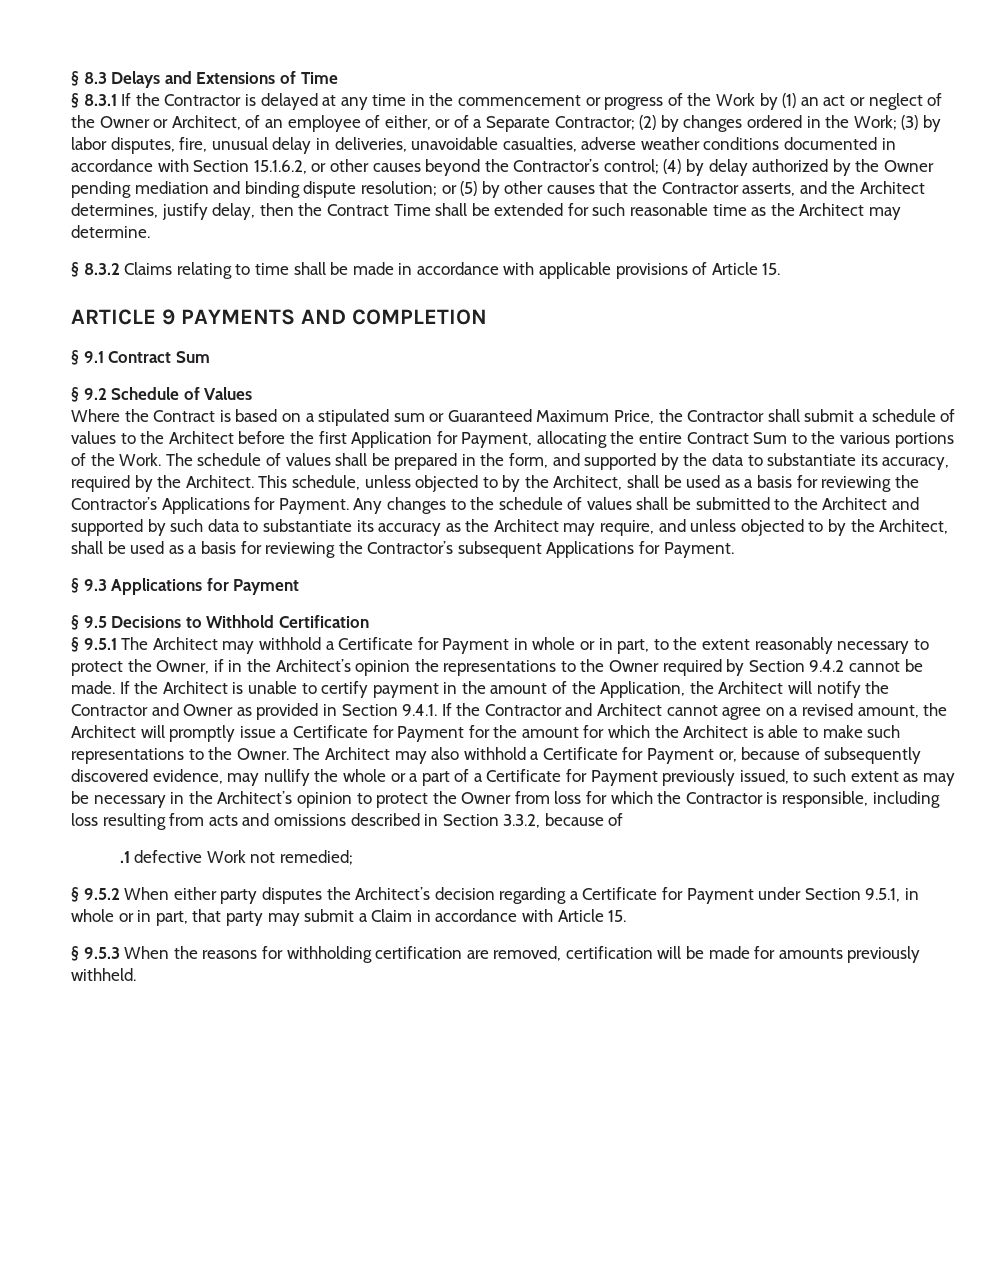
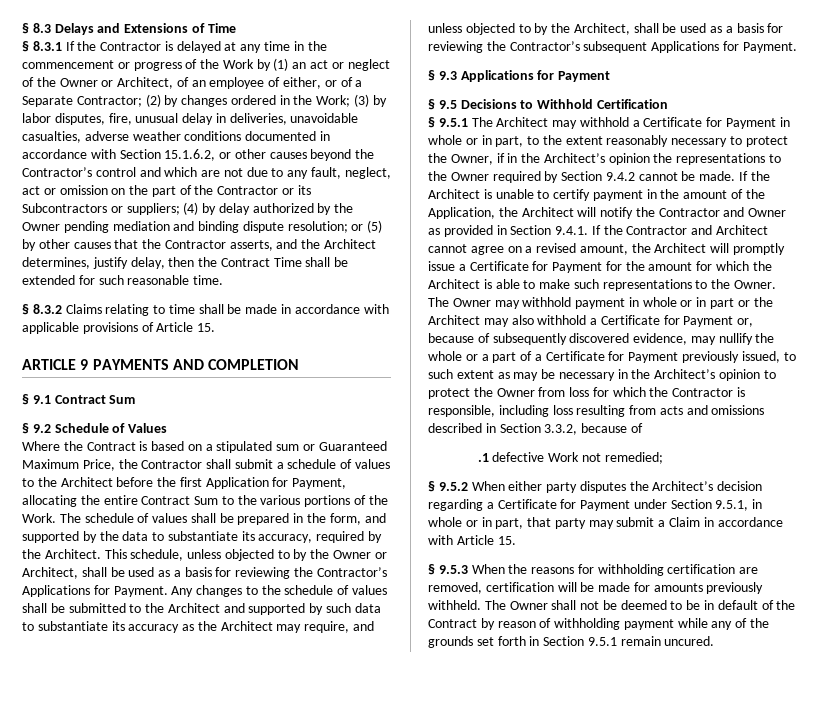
[603,159,659,174] control; -> [95,167,391,179] [22,185,311,197] [22,203,180,215] control and which are not due to any fault, neglect, act or omission on the part of the Contractor or its Subcontractors or suppliers;
[712,203,902,220] [71,225,150,238] time as the Architect may determine. -> [193,275,224,285] time.
(549, 481) none -> [333,550,387,559] Owner or
(321, 753) none -> [452,297,773,309] Owner may withhold payment in whole or in part or the
(136, 974) none -> [484,600,796,610] [428,618,770,630] [428,636,715,648] The Owner shall not be deemed to be in default of the Contract by reason of withholding payment while any of the grounds set forth in Section 9.5.1 remain uncured.

